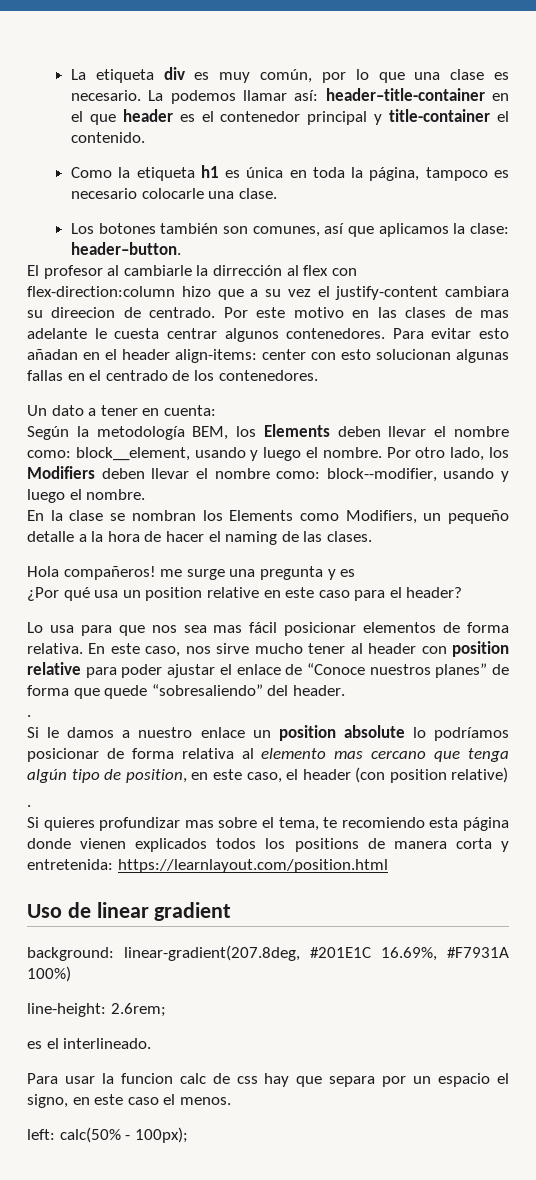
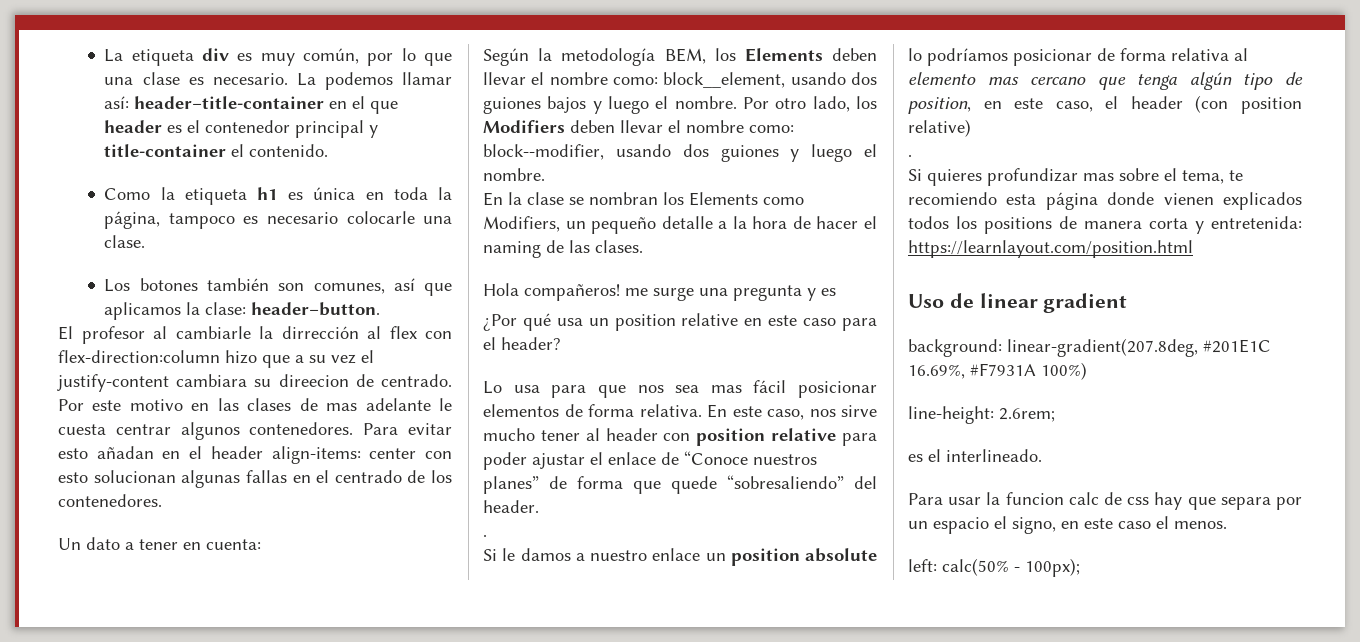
(246, 452) none -> [851,72,877,85] [483,96,587,114] dos guiones bajos
(495, 473) none -> [682,144,779,162] dos guiones

